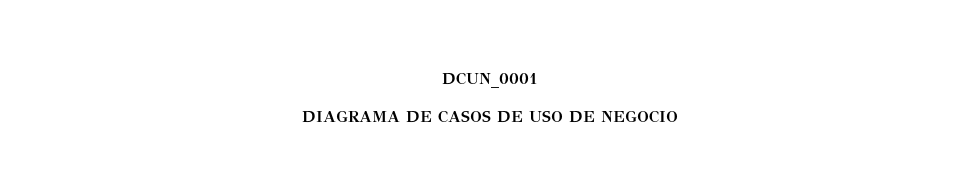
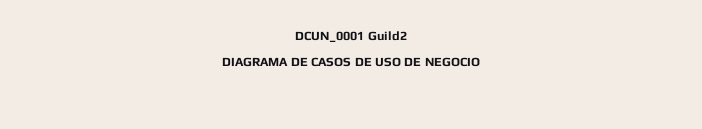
(538, 80) none -> [367,31,407,41] Guild2

